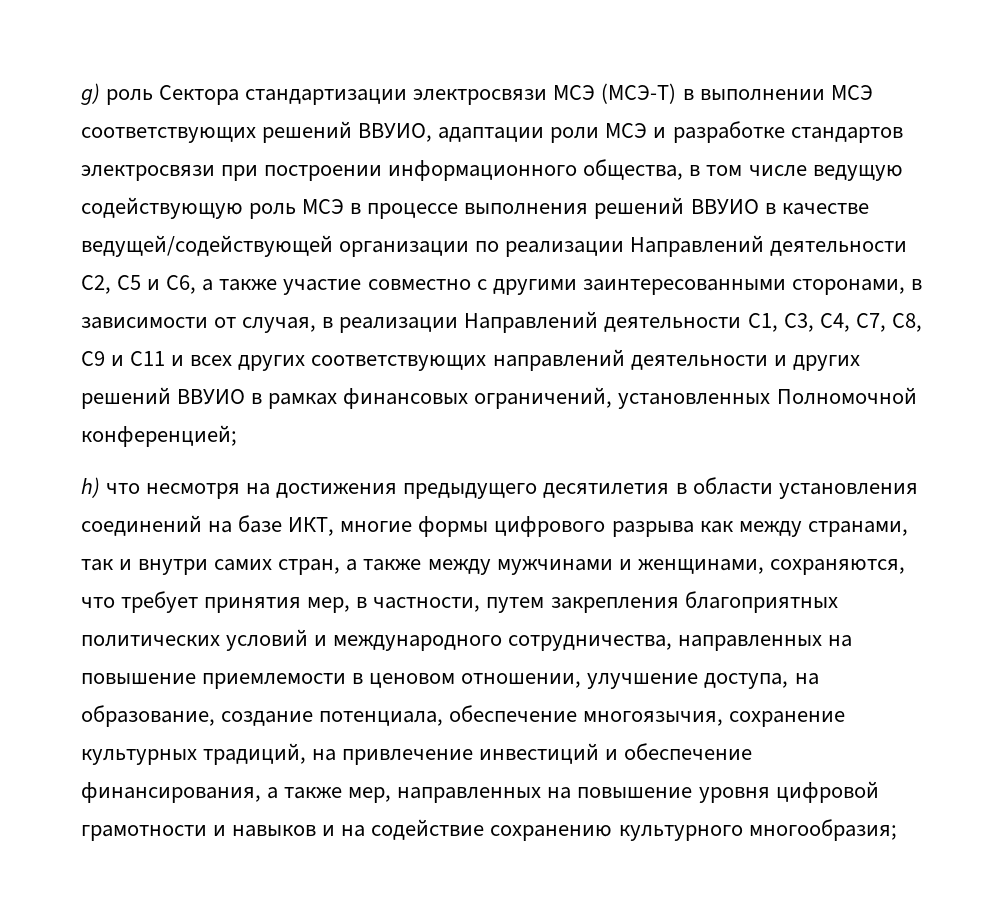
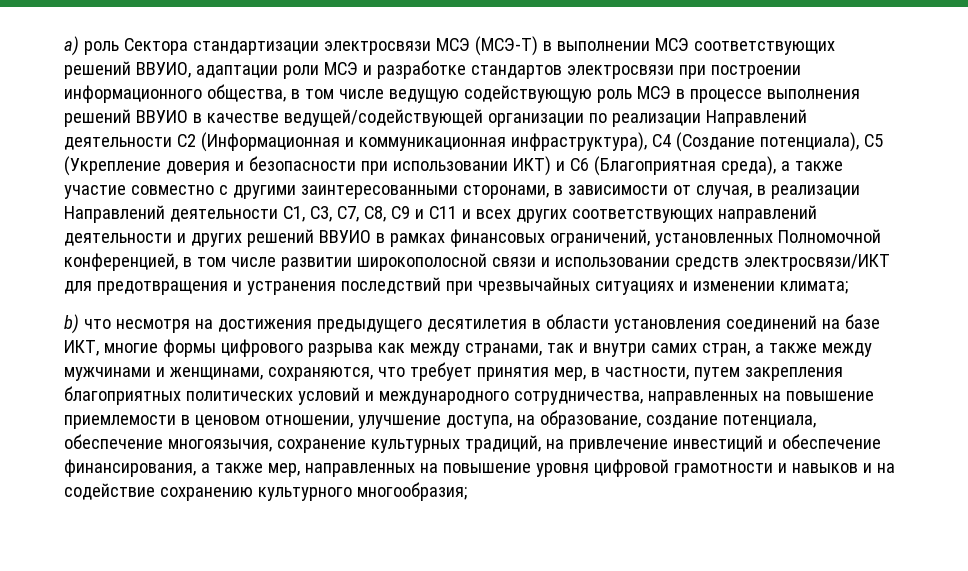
[81,83,100,105] g) -> [64,36,79,56] a)
[81,275,197,294] С2, С5 и С6, -> [176,132,883,152] [64,156,776,176] С2 (Информационная и коммуникационная инфраструктура), С4 (Создание потенциала), С5 (Укрепление доверия и безопасности при использовании ИКТ) и С6 (Благоприятная среда),
[819,313,850,332] С4, -> (332, 214) none
[81,425,237,447] [81,477,100,498] конференцией; // h) -> [64,253,890,271] [64,277,848,295] [64,314,79,334] конференцией, в том числе развитии широкополосной связи и использовании средств электросвязи/ИКТ для предотвращения и устранения последствий при чрезвычайных ситуациях и изменении климата; // b)

